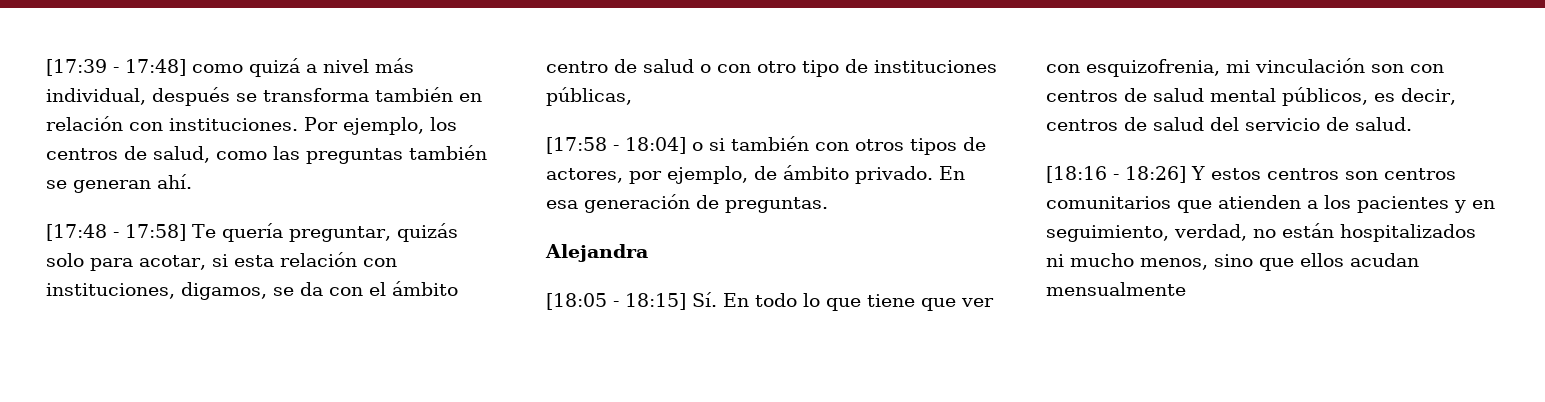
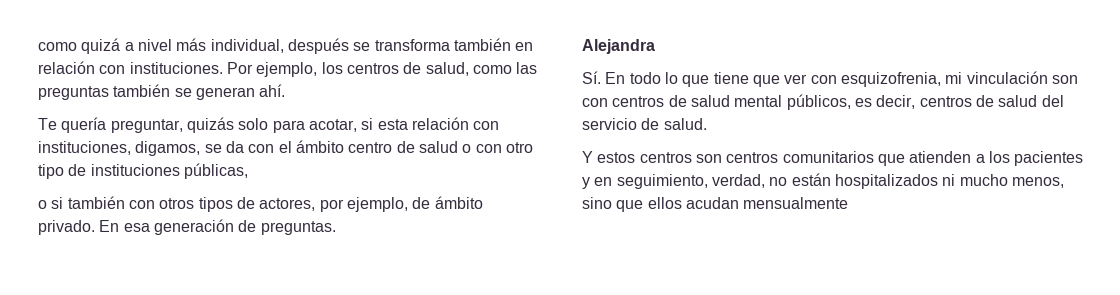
[46,59,186,76] [17:39 - 17:48] -> (38, 46) none
[46,224,186,241] [17:48 - 17:58] -> (286, 90) none
[546,137,686,154] [17:58 - 18:04] -> (248, 171) none
[546,293,686,310] [18:05 - 18:15] -> (655, 46) none
[1046,166,1186,183] [18:16 - 18:26] -> (707, 124) none

